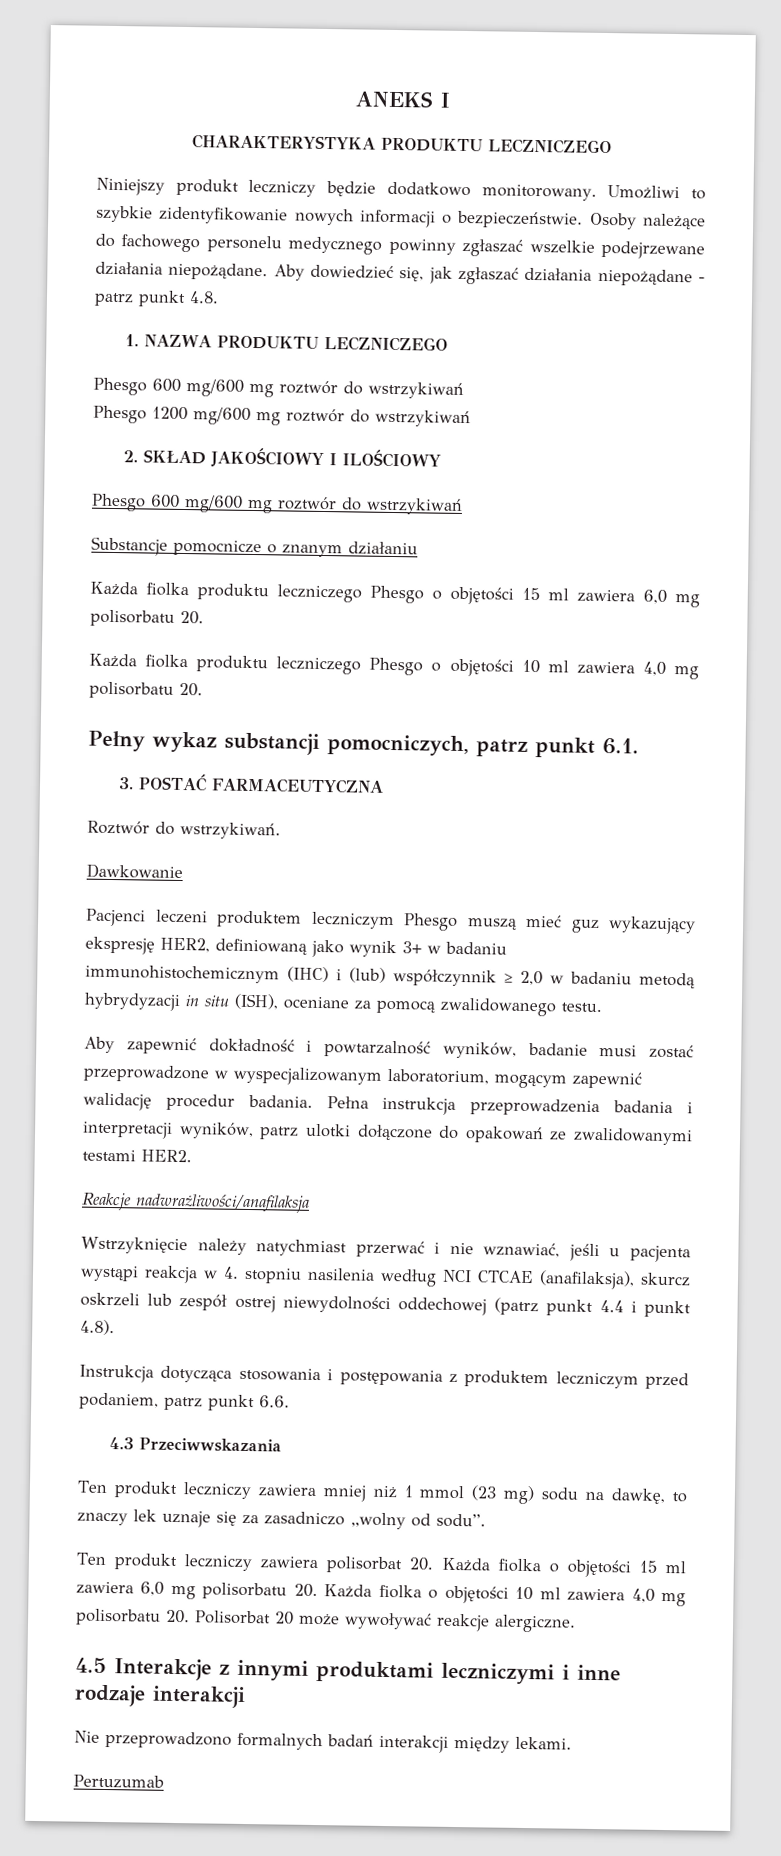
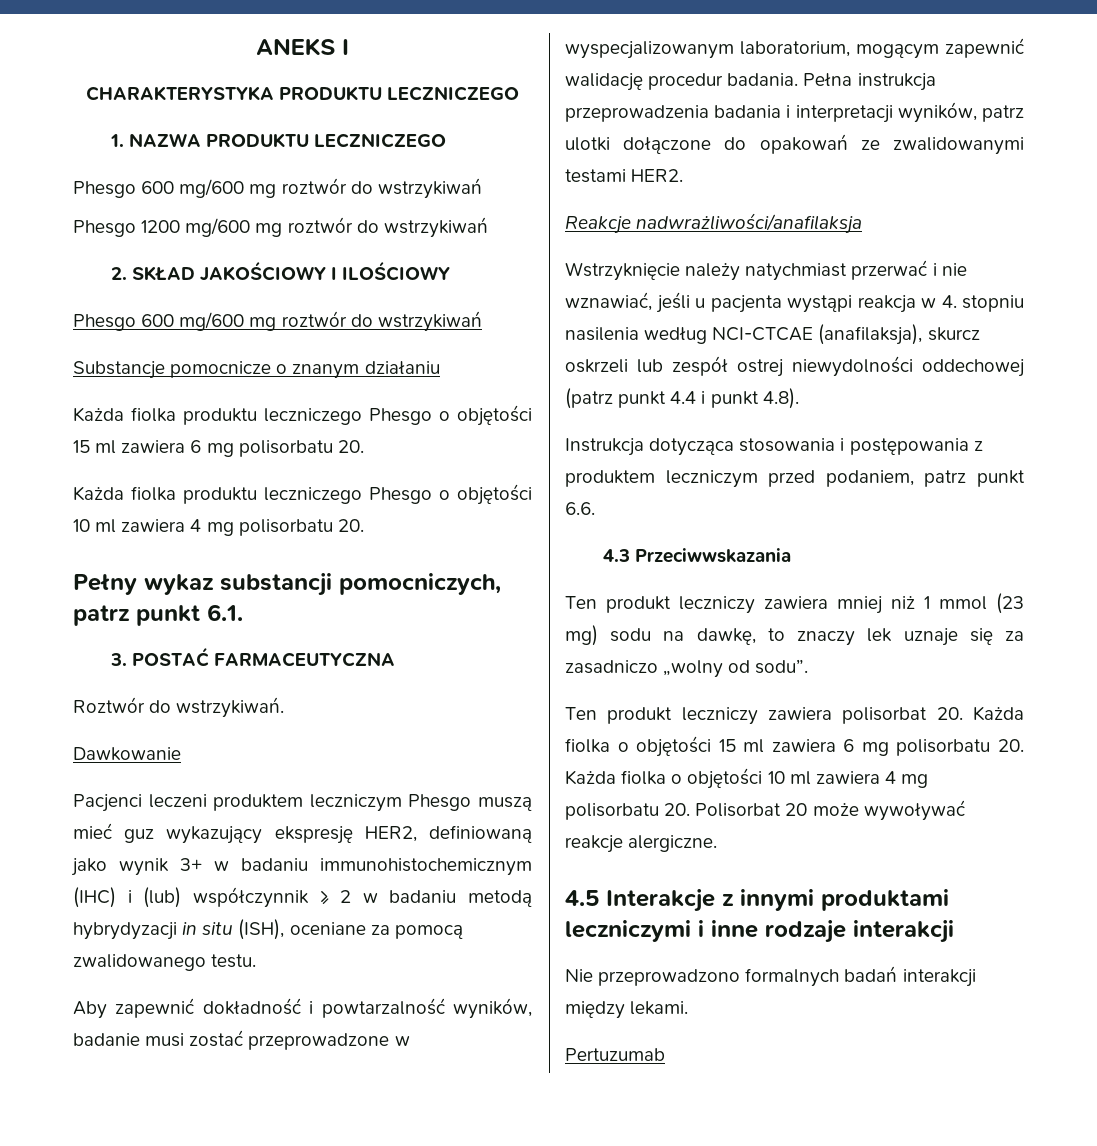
[96,177,706,201] [96,205,706,230] [95,233,705,260] [95,261,705,287] [94,290,219,307] // Niniejszy produkt leczniczy będzie dodatkowo monitorowany. Umożliwi to szybkie zidentyfikowanie nowych informacji o bezpieczeństwie. Osoby należące do fachowego personelu medycznego powinny zgłaszać wszelkie podejrzewane działania niepożądane. Aby dowiedzieć się, jak zgłaszać działania niepożądane - patrz punkt 4.8. -> (520, 93) none
[643,589,667,604] 6,0 -> [190,440,202,453] 6
[642,661,666,676] 4,0 -> [190,519,202,532] 4
[520,970,543,986] 2,0 -> [340,890,352,903] 2
[442,1269,534,1284] NCI CTCAE -> [712,327,814,341] NCI-CTCAE
[140,1581,165,1596] 6,0 -> [843,739,855,752] 6
[631,1588,655,1603] 4,0 -> [884,771,896,784] 4

